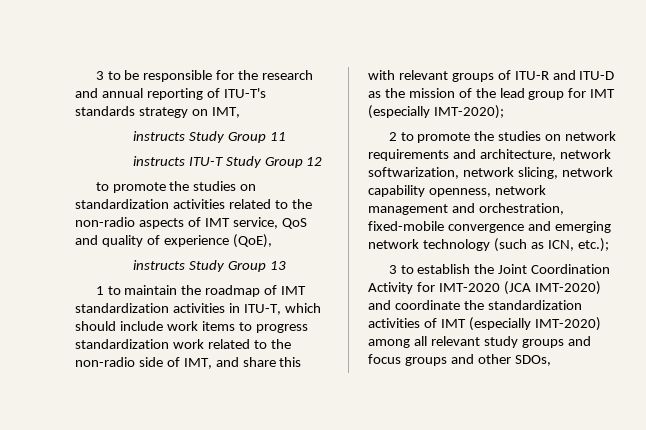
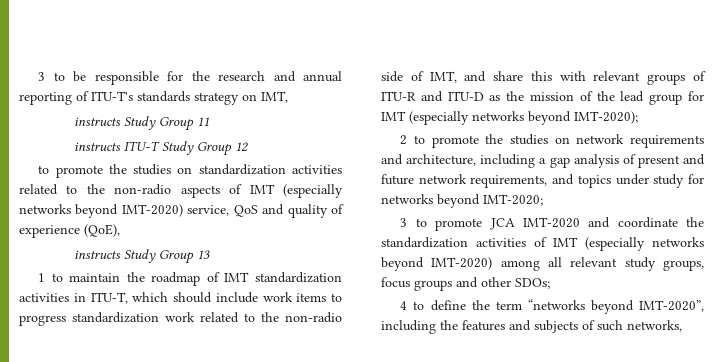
(230, 222) none -> [282,184,343,198] [19,204,183,218] (especially networks beyond IMT-2020)
(430, 112) none -> [472,111,571,125] networks beyond
[559,149,611,159] [368,167,613,179] [368,185,546,197] [368,203,564,215] [368,221,611,233] [368,238,609,252] [388,264,611,274] [368,281,601,295] network softwarization, network slicing, network capability openness, network management and orchestration, fixed-mobile convergence and emerging network technology (such as ICN, etc.); // 3 to establish the Joint Coordination Activity for IMT-2020 (JCA IMT-2020) -> [480,154,705,168] [381,174,704,188] [381,194,543,208] [400,217,580,231] including a gap analysis of present and future network requirements, and topics under study for networks beyond IMT-2020; // 3 to promote JCA IMT-2020
(531, 324) none -> [652,237,704,247] [381,257,424,271] networks beyond
[521,336,591,348] groups and -> [663,260,704,271] groups,
[514,355,551,366] SDOs, -> [515,278,550,289] [400,299,704,314] [381,320,682,334] SDOs; // 4 to define the term “networks beyond IMT-2020”, including the features and subjects of such networks,

